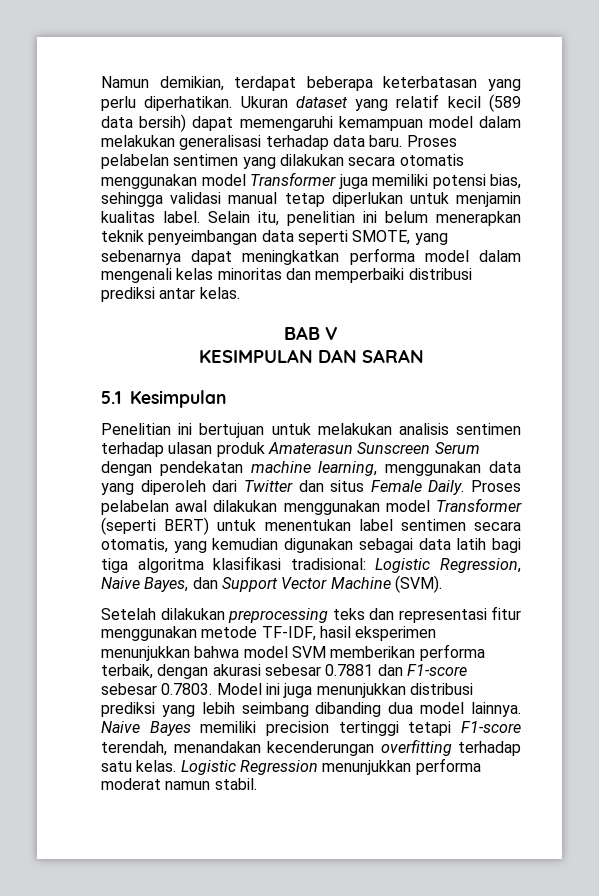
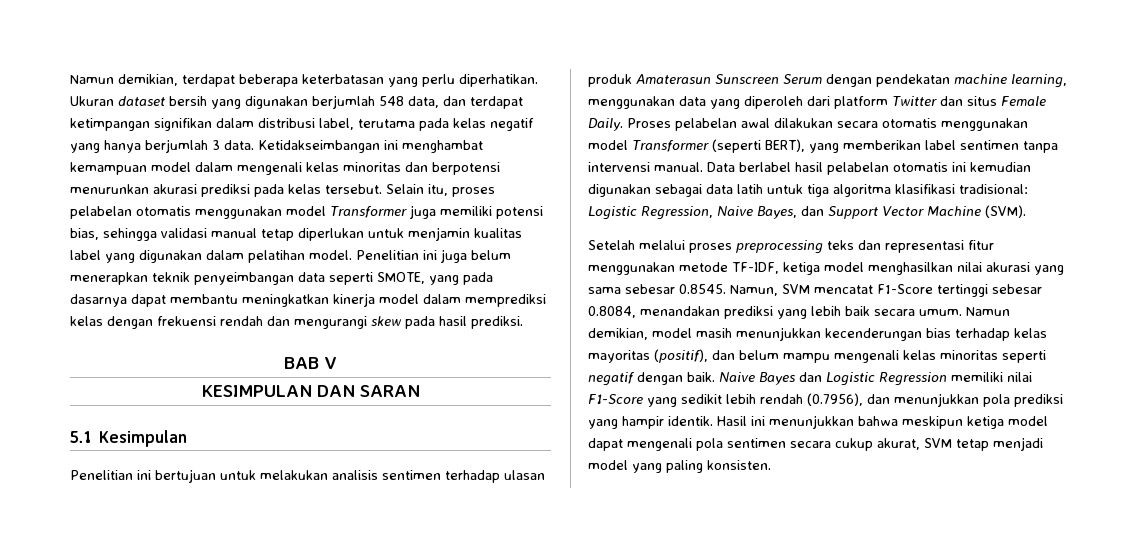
[355,94,521,112] [101,114,522,132] [101,135,457,150] [101,154,396,169] yang relatif kecil (589 data bersih) dapat memengaruhi kemampuan model dalam melakukan generalisasi terhadap data baru. Proses pelabelan sentimen yang dilakukan secara -> [169,95,523,109] [70,118,534,131] [70,139,483,153] [70,162,500,175] [70,184,495,197] [70,206,132,219] bersih yang digunakan berjumlah 548 data, dan terdapat ketimpangan signifikan dalam distribusi label, terutama pada kelas negatif yang hanya berjumlah 3 data. Ketidakseimbangan ini menghambat kemampuan model dalam mengenali kelas minoritas dan berpotensi menurunkan akurasi prediksi pada kelas tersebut. Selain itu, proses pelabelan
[163,211,377,226] label. Selain itu, penelitian ini -> [70,249,467,263] label yang digunakan dalam pelatihan model. Penelitian ini juga
[101,248,521,265] [101,268,472,283] [101,287,240,302] sebenarnya dapat meningkatkan performa model dalam mengenali kelas minoritas dan memperbaiki distribusi prediksi antar kelas. -> [463,272,493,285] [70,293,546,307] [70,316,523,329] pada dasarnya dapat membantu meningkatkan kinerja model dalam memprediksi kelas dengan frekuensi rendah dan mengurangi skew pada hasil prediksi.
(238, 486) none -> [834,96,888,109] platform
(278, 506) none -> [837,118,937,128] secara otomatis
[164,517,521,535] [101,538,207,553] BERT) untuk menentukan label sentimen secara otomatis, yang -> [764,139,1058,153] [588,162,966,175] BERT), yang memberikan label sentimen tanpa intervensi manual. Data berlabel hasil pelabelan otomatis ini
[492,538,521,553] bagi -> [767,184,803,194] untuk
[160,608,225,620] dilakukan -> [639,240,732,253] melalui proses
[319,626,437,641] [101,644,485,661] [101,664,467,679] [101,683,473,698] [101,702,521,717] [101,721,522,736] [101,739,521,756] [101,758,481,775] [101,778,257,790] hasil eksperimen menunjukkan bahwa model SVM memberikan performa terbaik, dengan akurasi sebesar 0.7881 dan F1-score sebesar 0.7803. Model ini juga menunjukkan distribusi prediksi yang lebih seimbang dibanding dua model lainnya. Naive Bayes memiliki precision tertinggi tetapi F1-score terendah, menandakan kecenderungan overfitting terhadap satu kelas. Logistic Regression menunjukkan performa moderat namun stabil. -> [783,262,1064,275] [588,284,1042,297] [588,306,1010,319] [588,327,1047,341] [588,349,1046,363] [588,372,1032,386] [588,393,1063,407] [588,415,1048,429] [588,437,1043,451] [588,460,771,473] ketiga model menghasilkan nilai akurasi yang sama sebesar 0.8545. Namun, SVM mencatat F1-Score tertinggi sebesar 0.8084, menandakan prediksi yang lebih baik secara umum. Namun demikian, model masih menunjukkan kecenderungan bias terhadap kelas mayoritas (positif), dan belum mampu mengenali kelas minoritas seperti negatif dengan baik. Naive Bayes dan Logistic Regression memiliki nilai F1-Score yang sedikit lebih rendah (0.7956), dan menunjukkan pola prediksi yang hampir identik. Hasil ini menunjukkan bahwa meskipun ketiga model dapat mengenali pola sentimen secara cukup akurat, SVM tetap menjadi model yang paling konsisten.

